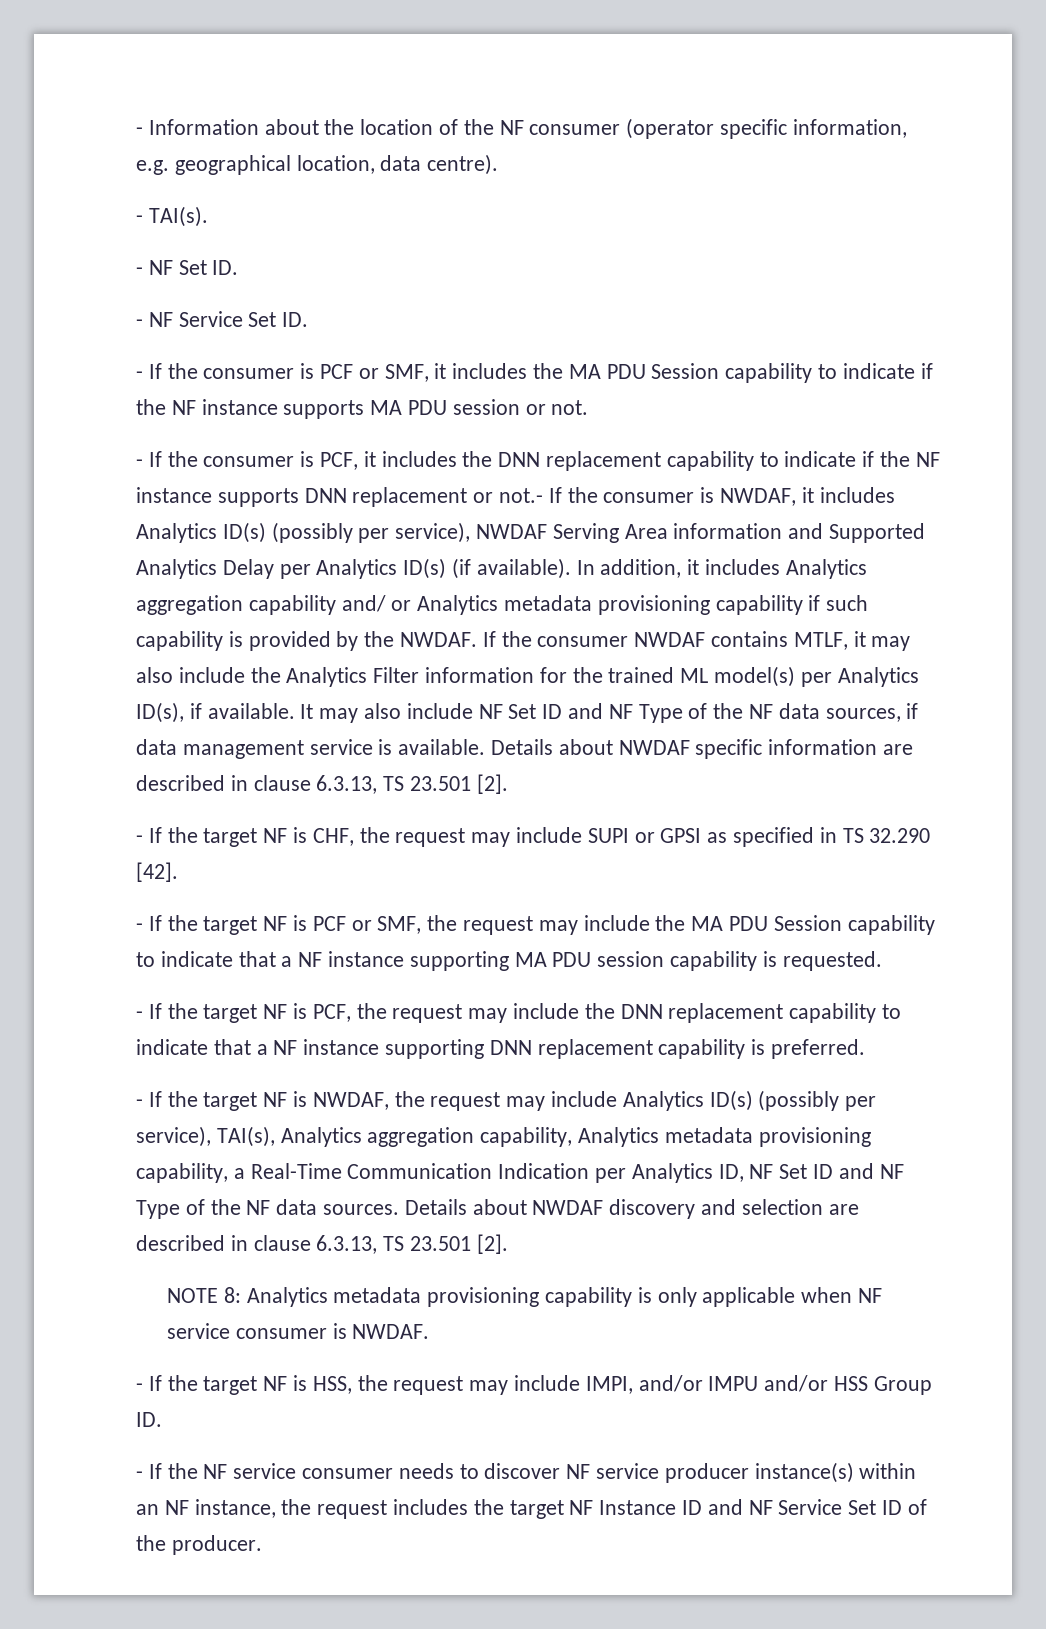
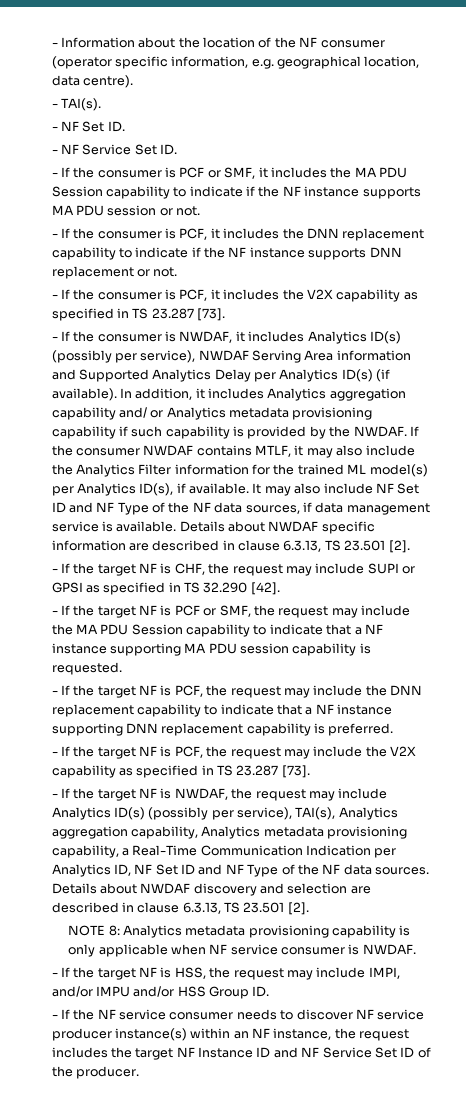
[499,488,544,503] not.- -> [153,267,178,277] [51,289,418,302] [51,308,226,321] [51,337,58,341] not. // - If the consumer is PCF, it includes the V2X capability as specified in TS 23.287 [73]. // -
(866, 1049) none -> [51,746,417,759] [51,765,310,778] // - If the target NF is PCF, the request may include the V2X capability as specified in TS 23.287 [73].

